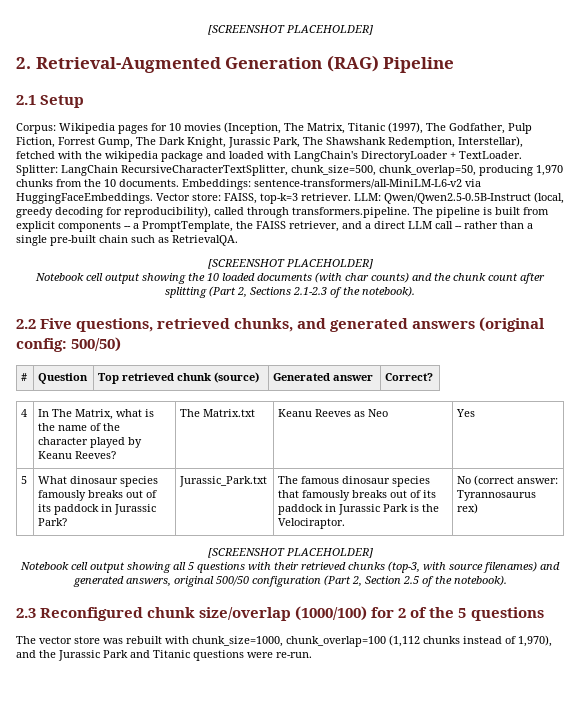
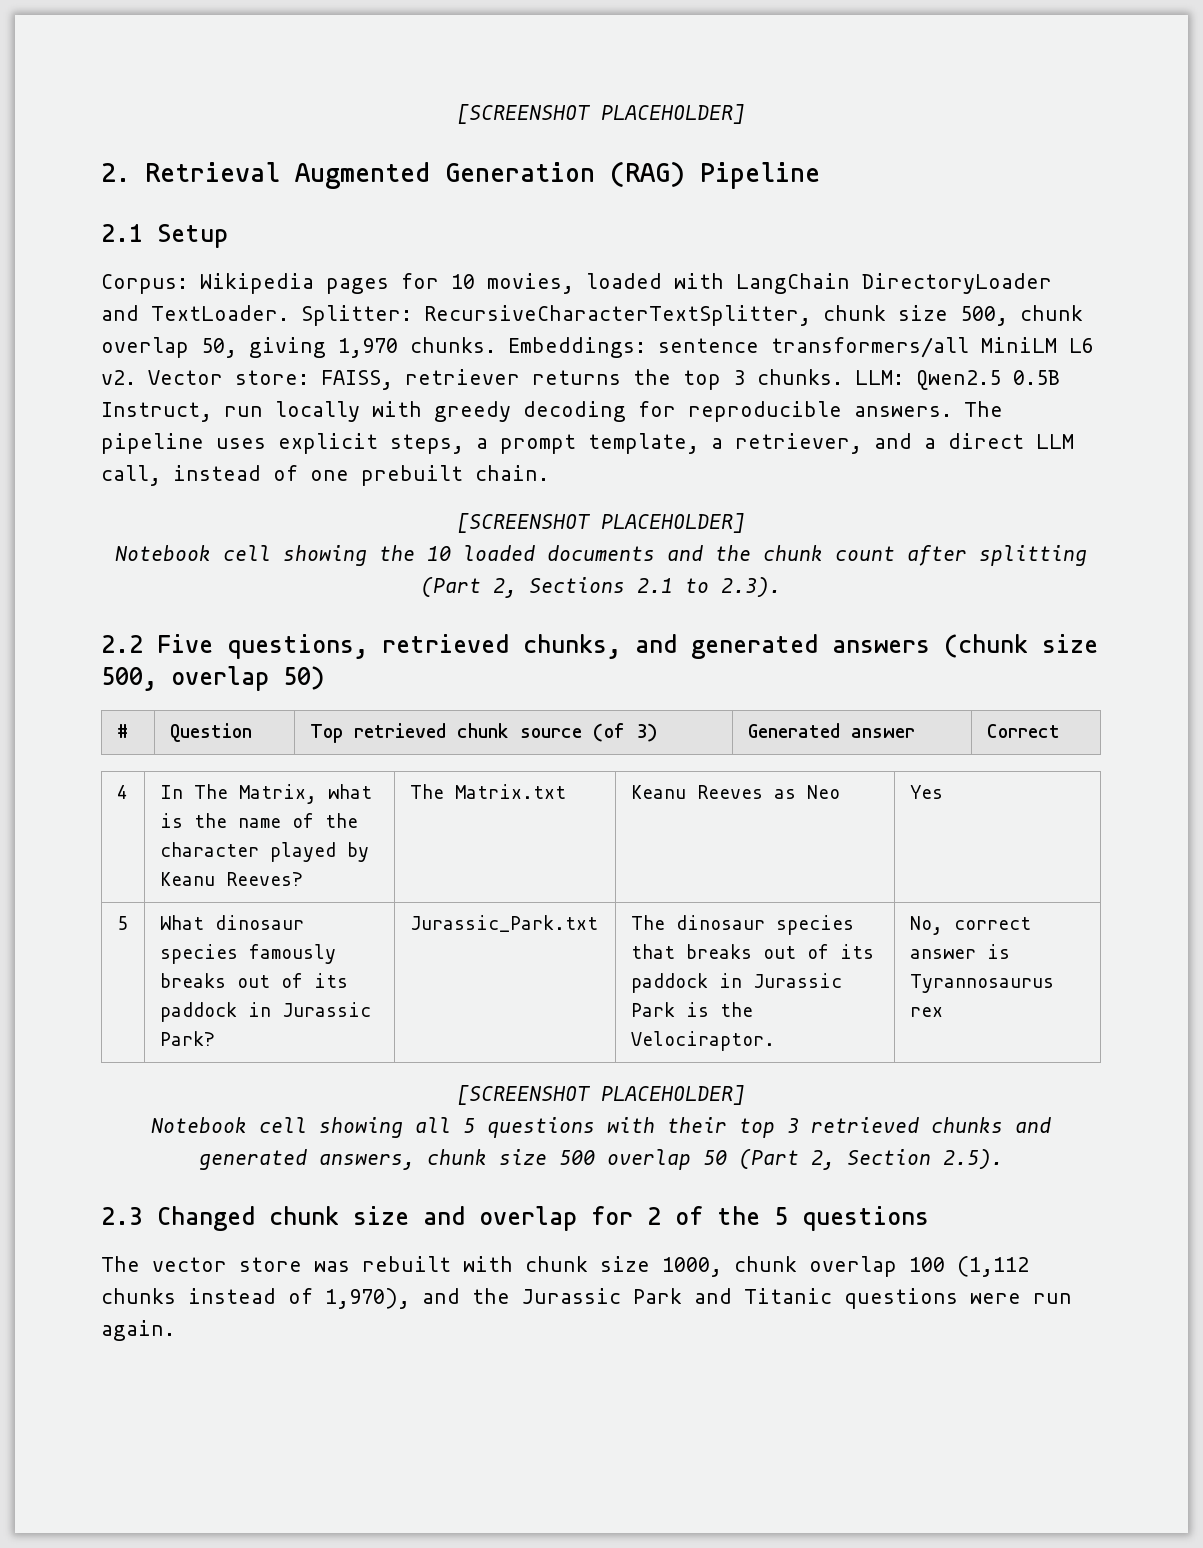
[35,57,221,73] Retrieval-Augmented -> [145,162,430,189] Retrieval Augmented
[184,122,532,134] [16,136,523,148] [16,151,522,162] [16,165,563,176] [16,179,481,190] [16,192,564,204] [16,206,549,218] [16,221,286,232] movies (Inception, The Matrix, Titanic (1997), The Godfather, Pulp Fiction, Forrest Gump, The Dark Knight, Jurassic Park, The Shawshank Redemption, Interstellar), fetched with the wikipedia package and loaded with LangChain's DirectoryLoader + TextLoader. Splitter: LangChain RecursiveCharacterTextSplitter, chunk_size=500, chunk_overlap=50, producing 1,970 chunks from the 10 documents. Embeddings: sentence-transformers/all-MiniLM-L6-v2 via HuggingFaceEmbeddings. Vector store: FAISS, top-k=3 retriever. LLM: Qwen/Qwen2.5-0.5B-Instruct (local, greedy decoding for reproducibility), called through transformers.pipeline. The pipeline is built from explicit components -- a PromptTemplate, the FAISS -> [487,273,1052,294] [101,305,1083,326] [101,337,1094,358] [101,369,1060,390] [101,401,1003,422] [101,433,723,454] movies, loaded with LangChain DirectoryLoader and TextLoader. Splitter: RecursiveCharacterTextSplitter, chunk size 500, chunk overlap 50, giving 1,970 chunks. Embeddings: sentence transformers/all MiniLM L6 v2. Vector store: FAISS, retriever returns the top 3 chunks. LLM: Qwen2.5 0.5B Instruct, run locally with greedy decoding for reproducible answers. The pipeline uses explicit steps, a prompt template, a
[435,221,533,229] [16,235,238,246] [207,259,373,269] [35,273,140,284] call -- rather than a single pre-built chain such as RetrievalQA. // [SCREENSHOT PLACEHOLDER] // Notebook cell output -> [101,465,549,486] [457,513,745,533] [115,545,271,561] call, instead of one prebuilt chain. // [SCREENSHOT PLACEHOLDER] // Notebook cell
[315,272,409,283] (with char counts) -> (655, 553) none
[293,286,415,298] 2.1-2.3 of the notebook). -> [637,577,781,597] 2.1 to 2.3).
[479,317,546,332] [16,337,122,352] (original config: 500/50) -> [944,634,1098,658] [101,666,325,691] (chunk size 500, overlap 50)
[214,372,260,383] (source) -> [519,723,658,742] source (of 3)
[385,373,434,381] Correct? -> [986,724,1060,738] Correct
[301,476,340,484] famous -> (665, 922) none
[302,490,351,501] famously -> (675, 951) none
[457,475,559,486] [457,490,537,501] [457,503,479,514] [207,548,373,558] [20,562,125,573] No (correct answer: Tyrannosaurus rex) // [SCREENSHOT PLACEHOLDER] // Notebook cell output -> [909,916,1031,935] [909,944,1010,959] [909,974,1054,993] [909,1007,943,1017] [457,1085,745,1105] [151,1117,307,1133] No, correct answer is Tyrannosaurus rex // [SCREENSHOT PLACEHOLDER] // Notebook cell
[301,561,560,573] [72,575,507,587] [16,606,368,621] retrieved chunks (top-3, with source filenames) and generated answers, original 500/50 configuration (Part 2, Section 2.5 of the notebook). // 2.3 Reconfigured chunk size/overlap (1000/100) -> [739,1117,1051,1138] [199,1149,1003,1170] [101,1206,577,1231] top 3 retrieved chunks and generated answers, chunk size 500 overlap 50 (Part 2, Section 2.5). // 2.3 Changed chunk size and overlap
[192,636,386,647] chunk_size=1000, chunk_overlap=100 -> [525,1256,945,1277] chunk size 1000, chunk overlap 100
[276,652,312,658] re-run. -> [1033,1293,1072,1304] [101,1320,175,1341] run again.

